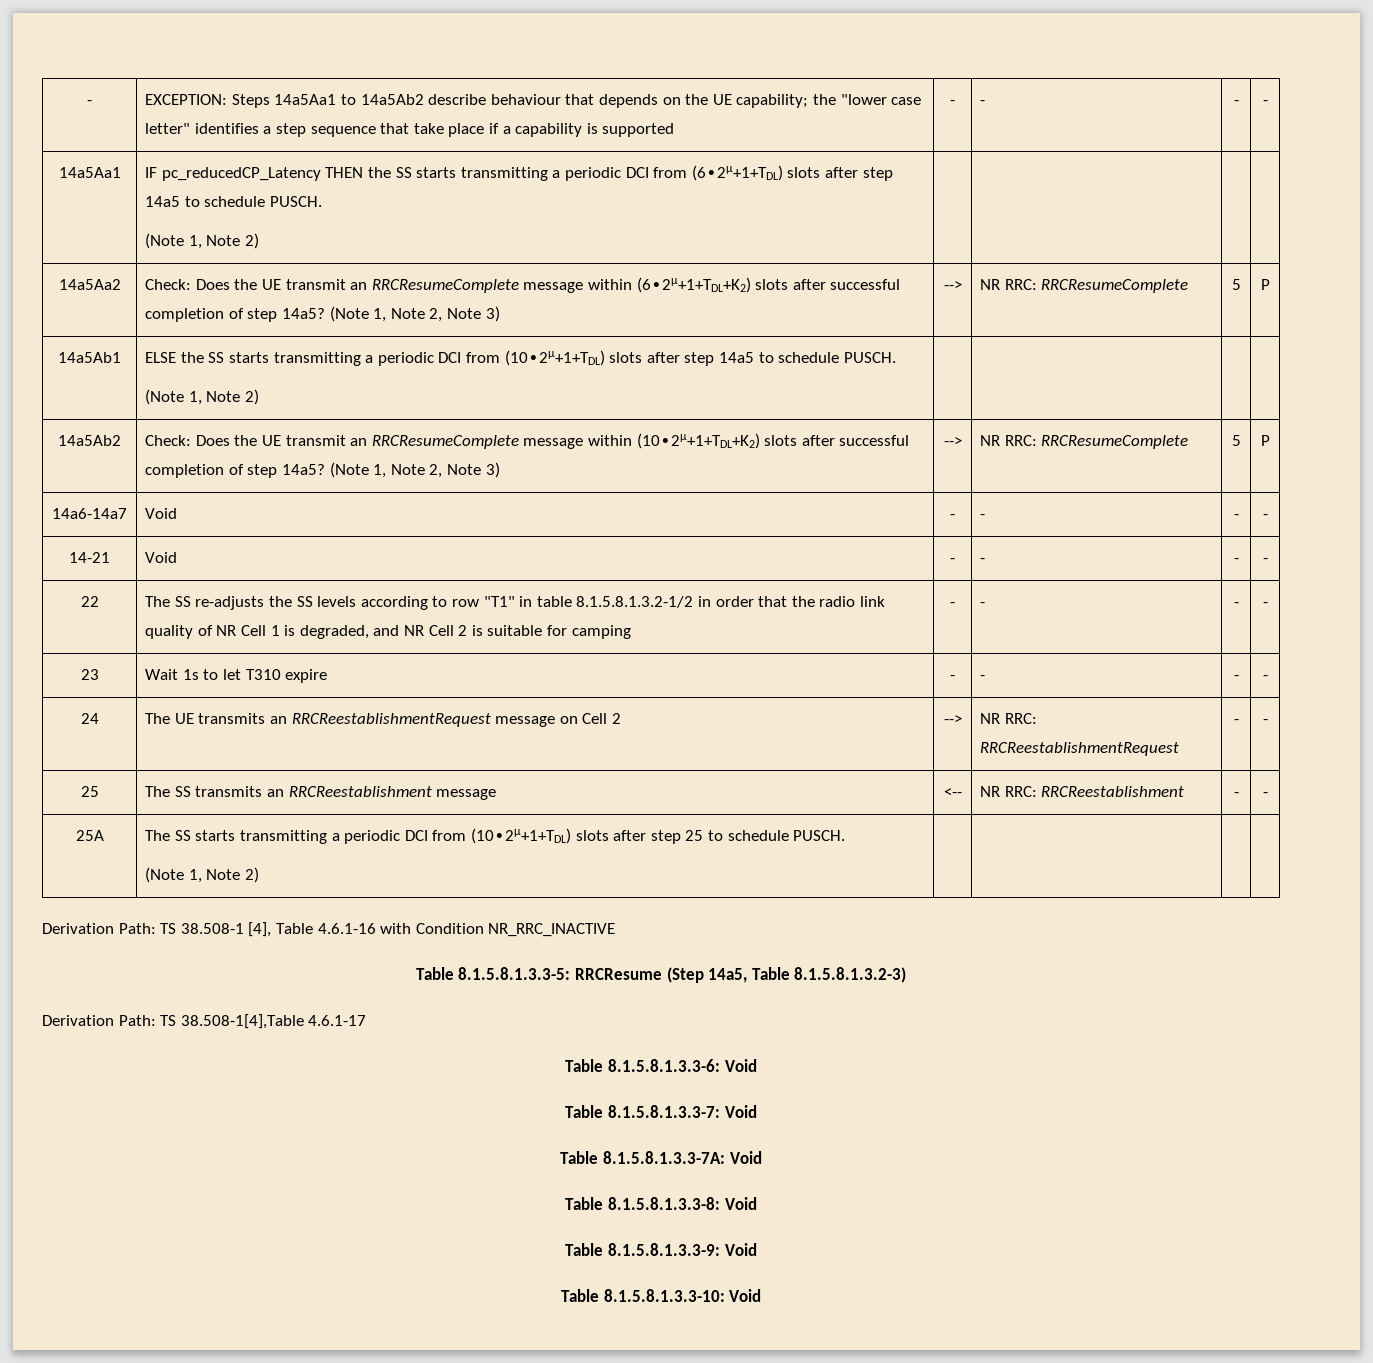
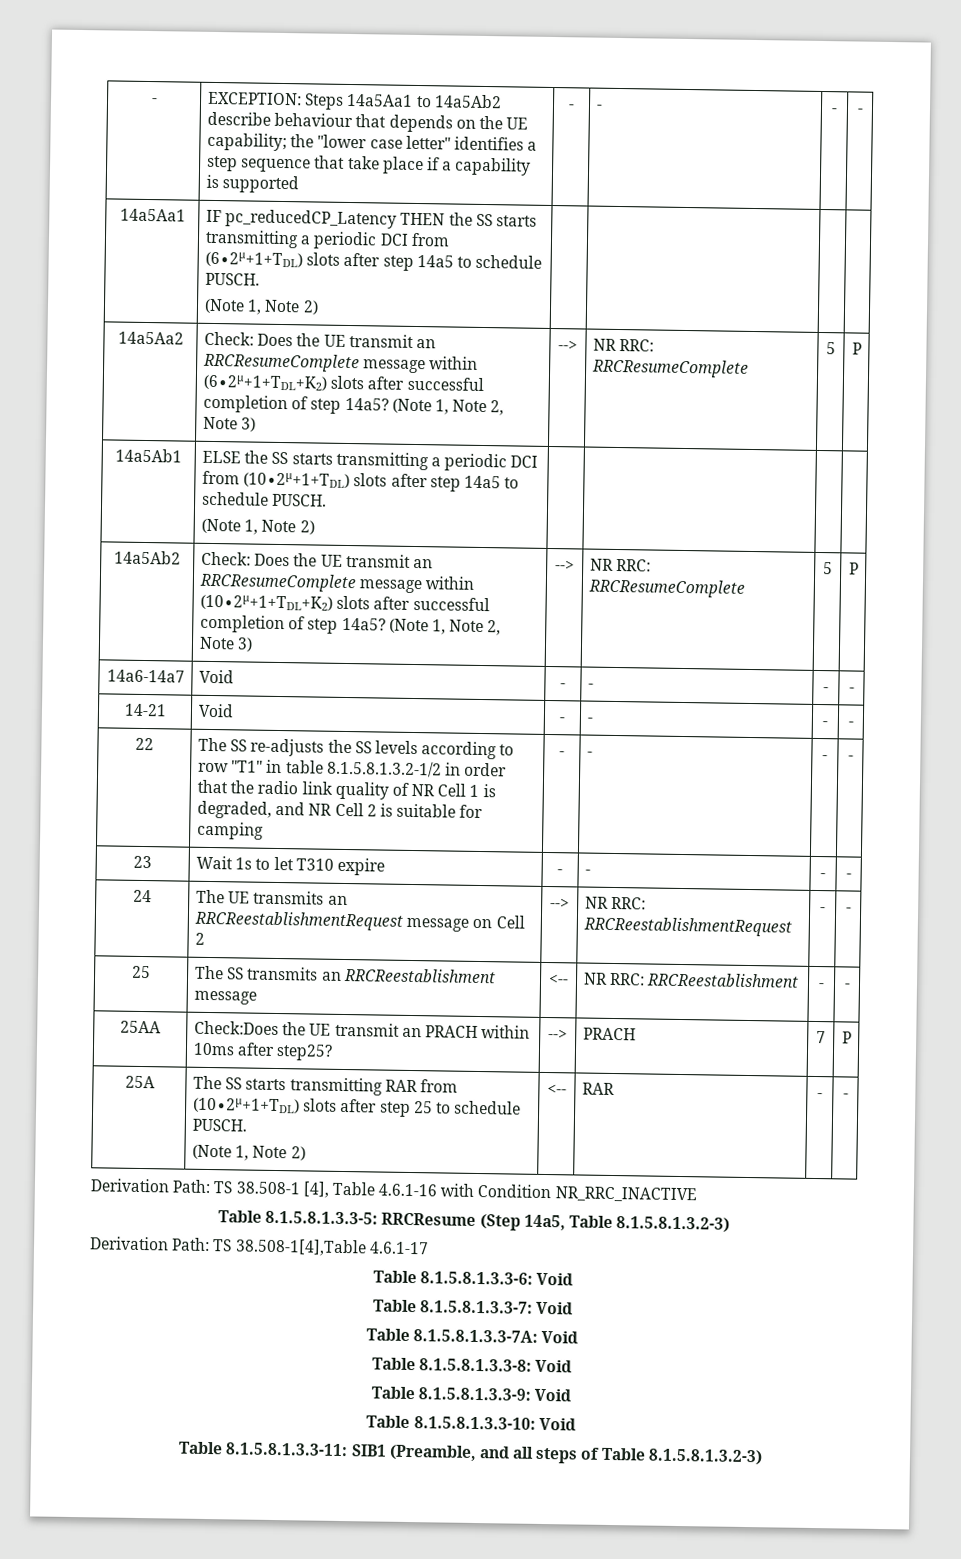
(1268, 794) none -> [120,1020,161,1034] [193,1020,531,1039] [192,1042,334,1061] [548,1029,568,1040] [582,1027,636,1041] [816,1031,826,1044] [841,1031,852,1044] // 25AA | Check:Does the UE transmit an PRACH within 10ms after step25? | --> | PRACH | 7 | P
[331,830,428,844] a periodic DCI -> [384,1079,418,1093] RAR
(260, 875) | | | -> [547,1084,567,1095] [581,1082,615,1096] [817,1093,823,1099] [842,1093,849,1099] <-- | RAR | - | -
(762, 1295) none -> [178,1441,763,1466] // Table 8.1.5.8.1.3.3-11: SIB1 (Preamble, and all steps of Table 8.1.5.8.1.3.2-3)

